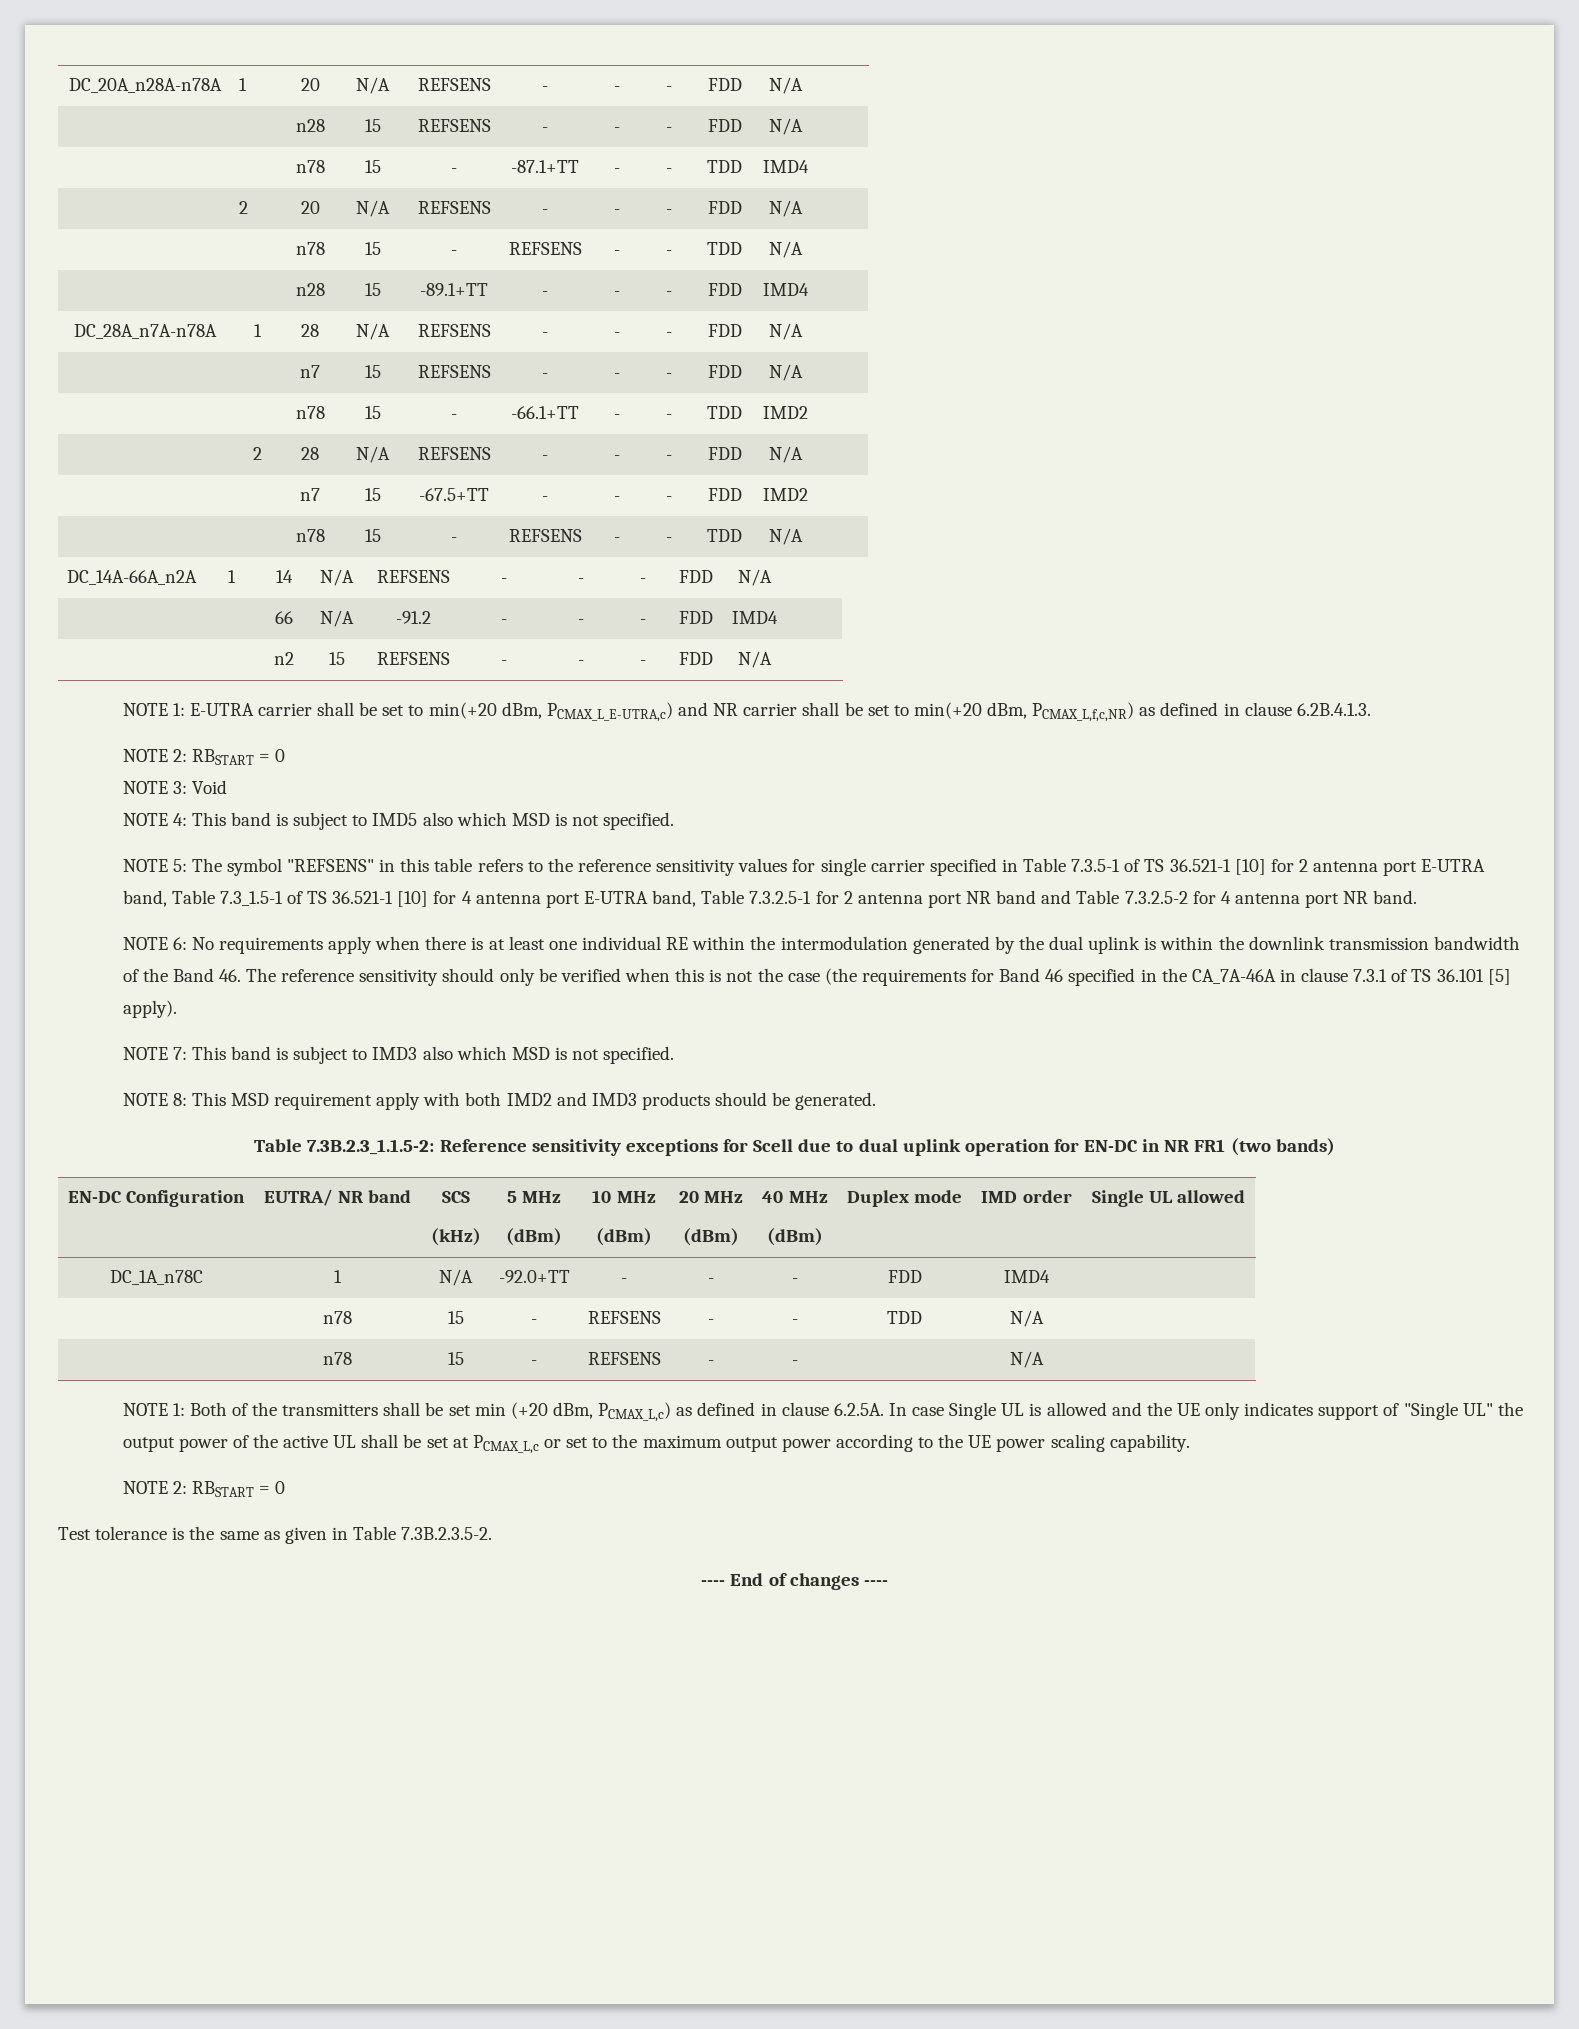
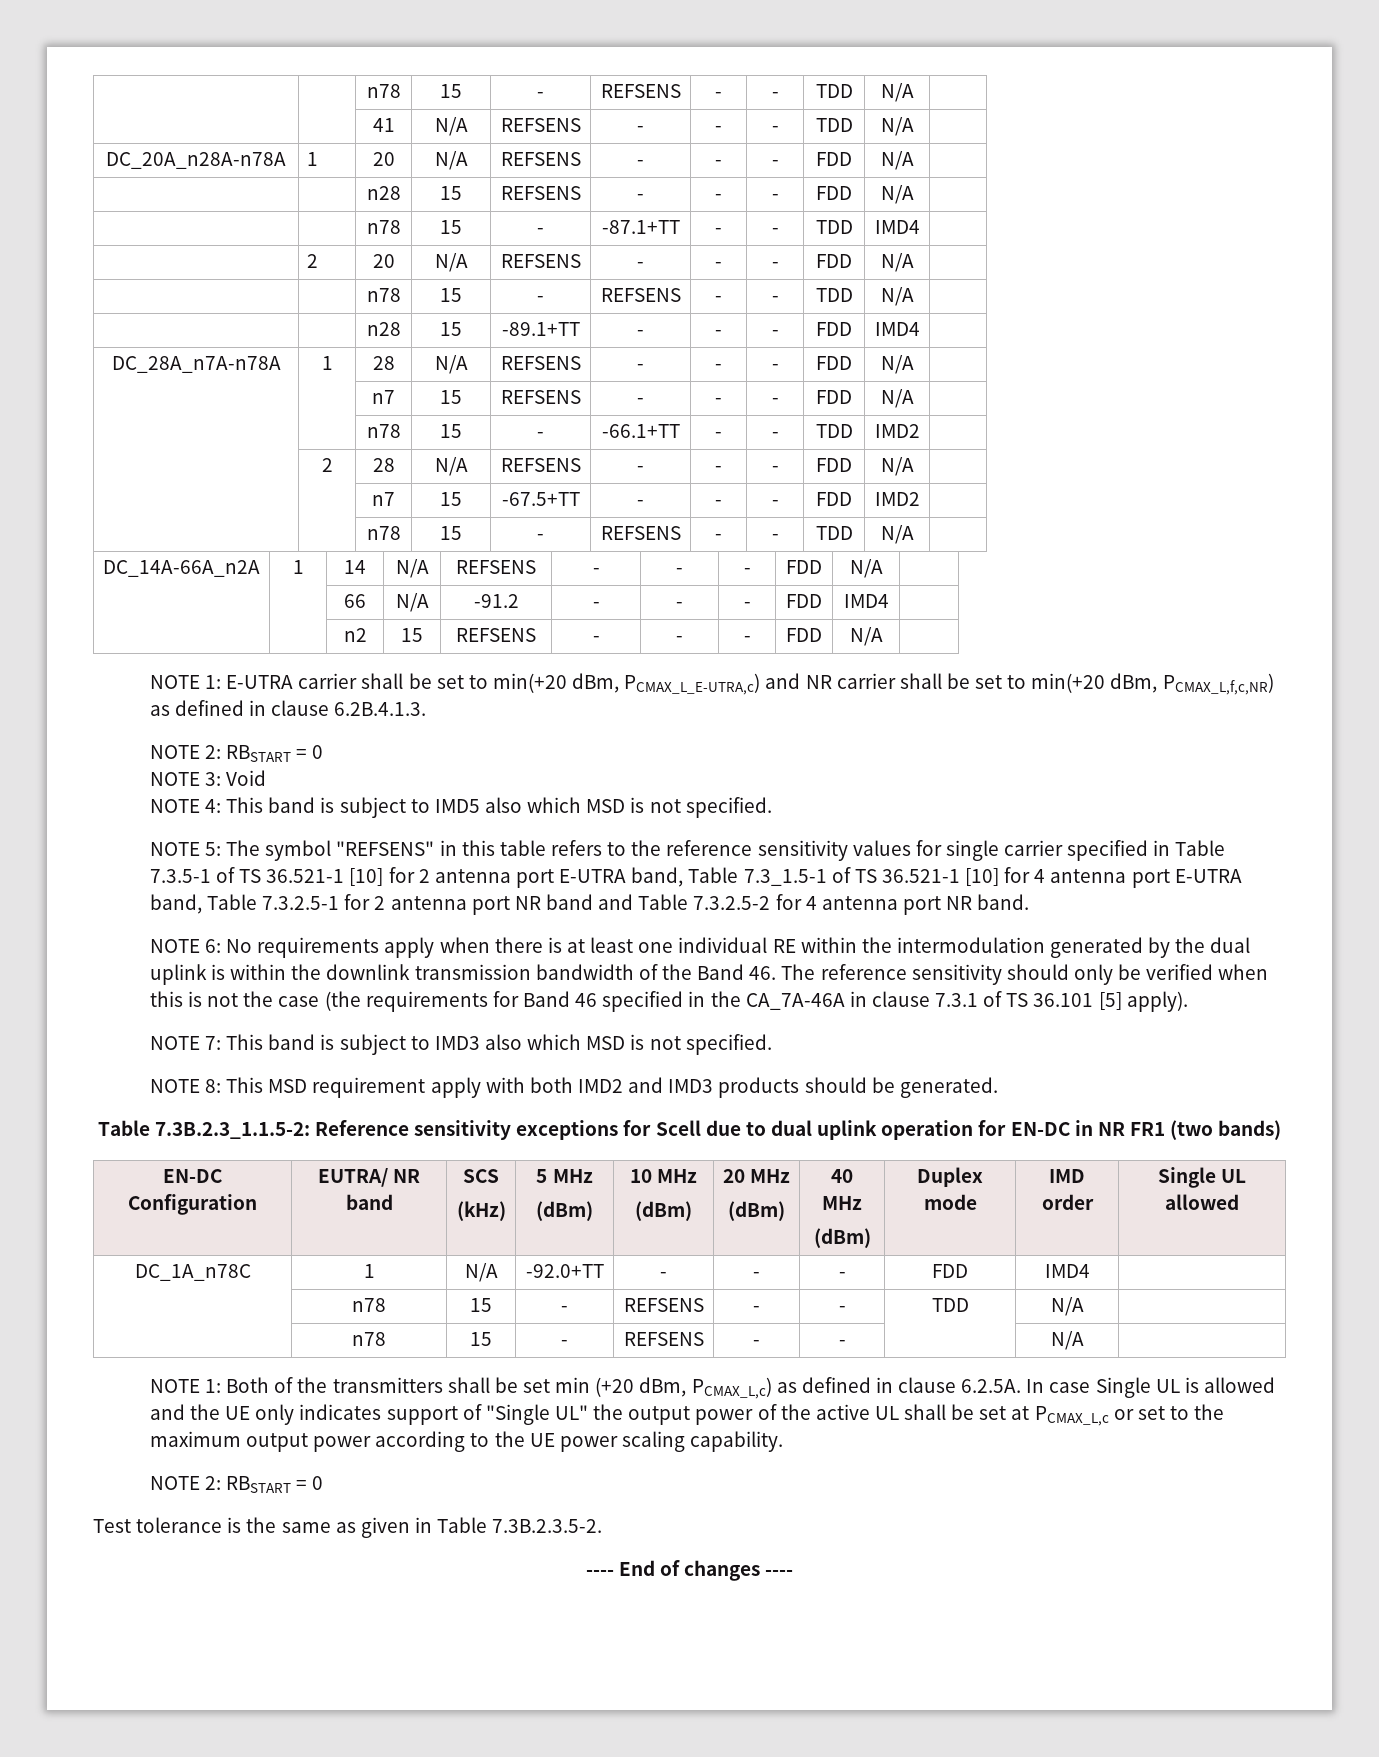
(69, 85) none -> [366,84,401,98] [440,84,462,98] [537,92,544,98] [600,84,681,98] [715,92,722,98] [771,92,779,98] [815,84,853,98] [880,83,914,102] [372,118,395,132] [434,117,468,136] [500,118,581,132] [637,126,644,132] [715,126,722,132] [771,126,779,132] [815,118,853,132] [880,117,914,136] | | n78 | 15 | - | REFSENS | - | - | TDD | N/A | // | | 41 | N/A | REFSENS | - | - | - | TDD | N/A | //

